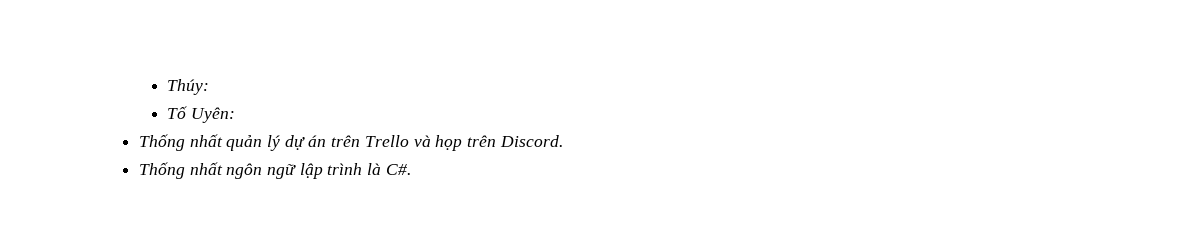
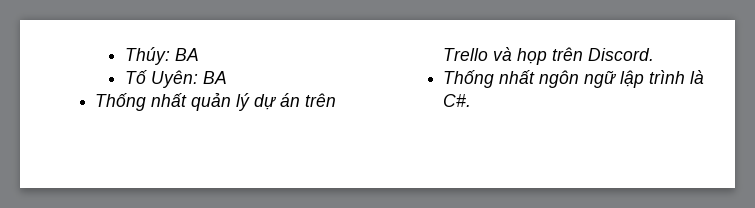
(210, 87) none -> [174,48,199,61] BA
(236, 115) none -> [202,71,227,84] BA

